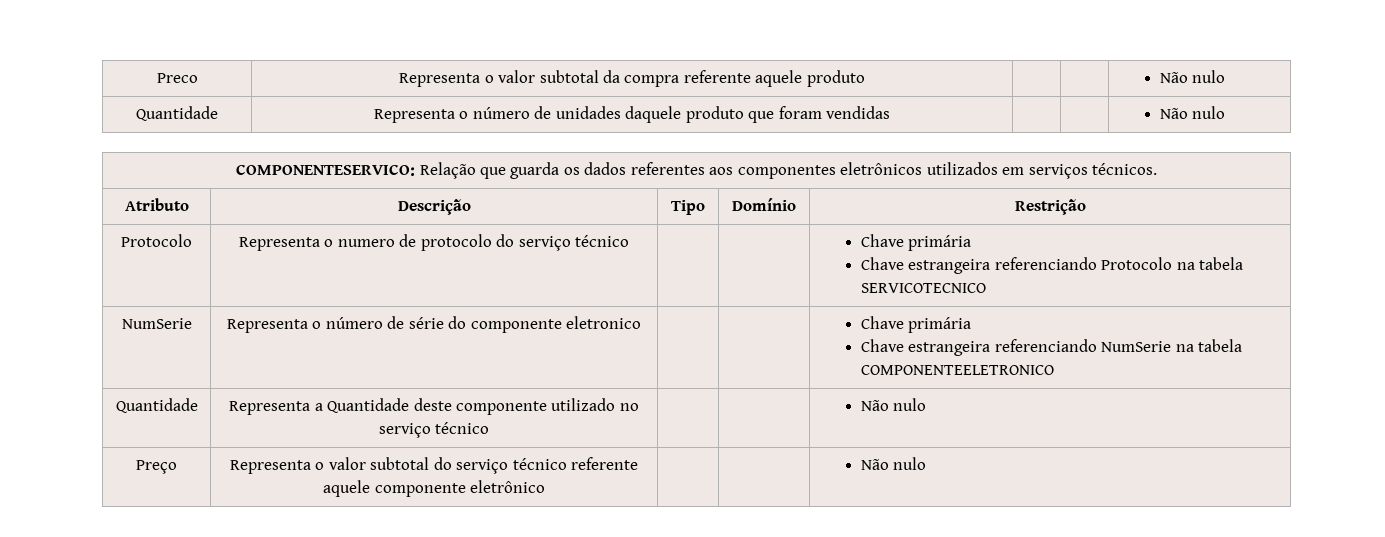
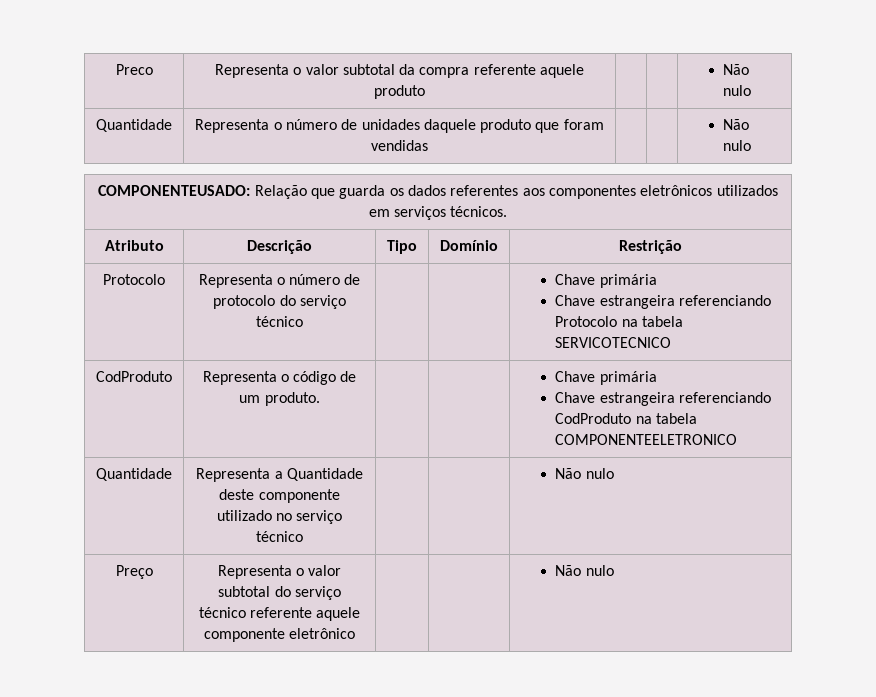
[236,164,416,176] COMPONENTESERVICO: -> [98,185,251,196] COMPONENTEUSADO:
[337,239,395,247] numero -> [289,274,341,285] número
[121,318,192,329] [226,316,642,333] [860,316,972,333] [860,339,1172,356] NumSerie | Representa o número de série do componente eletronico | | | Chave primária // Chave estrangeira referenciando NumSerie -> [96,371,172,382] [202,371,357,385] [239,392,320,406] [555,371,657,385] [555,392,771,406] [555,413,632,424] CodProduto | Representa o código de um produto. | | | Chave primária // Chave estrangeira referenciando CodProduto

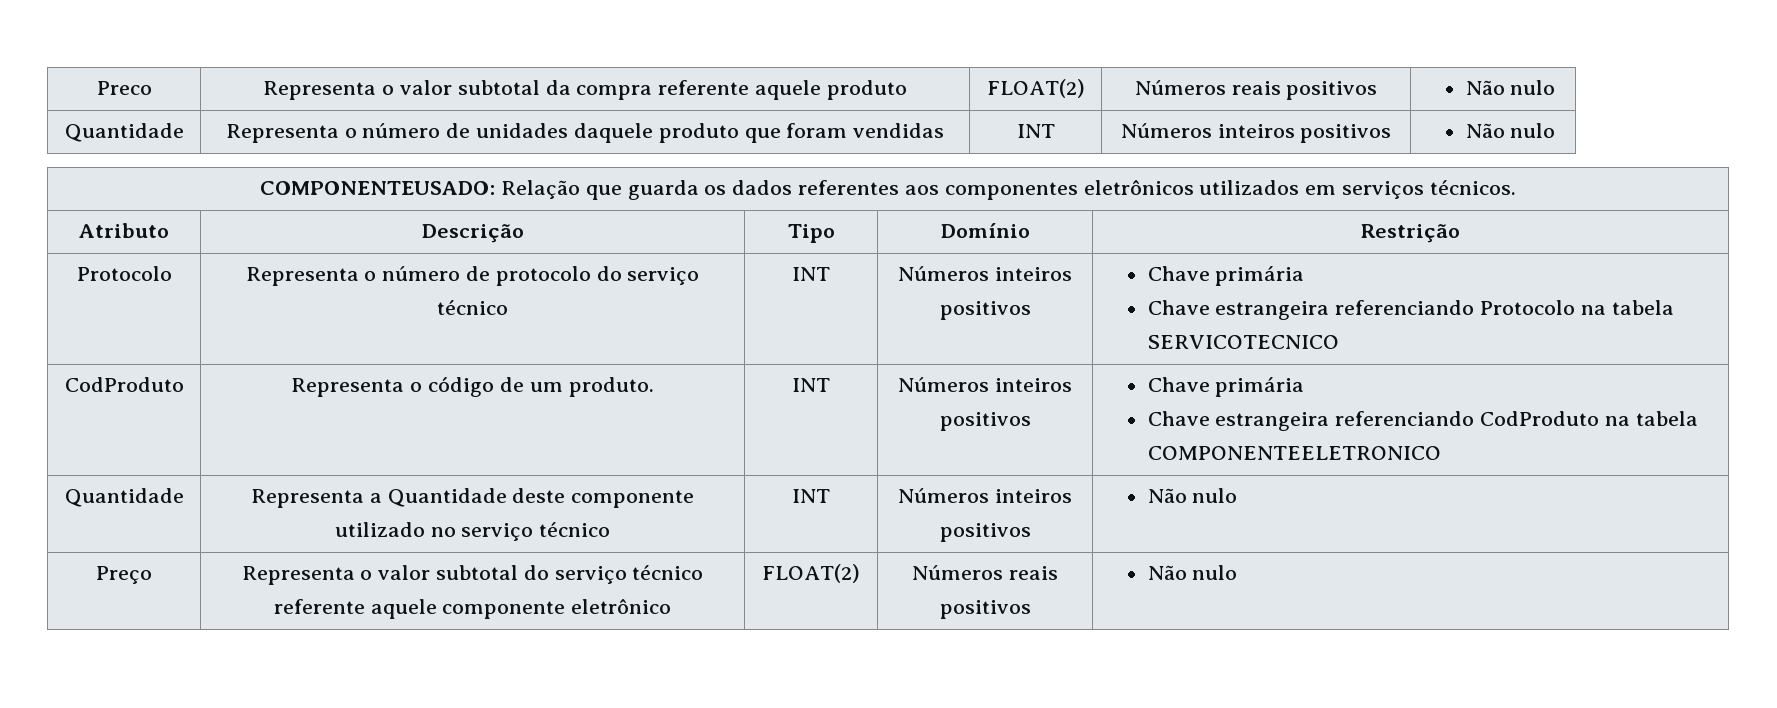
(425, 92) | -> [986,79,1085,98] [1134,80,1378,100] FLOAT(2) | Números reais positivos
(428, 145) | -> [1016,124,1055,138] [1120,123,1392,143] INT | Números inteiros positivos
(303, 321) | -> [792,267,830,281] [898,266,1072,281] [939,301,1031,320] INT | Números inteiros positivos
(320, 399) | -> [792,378,830,392] [898,377,1072,392] [939,412,1031,431] INT | Números inteiros positivos
(303, 536) | -> [792,489,830,503] [898,488,1072,503] [939,523,1031,542] INT | Números inteiros positivos
(356, 633) | -> [762,564,861,583] [912,565,1058,580] [939,600,1031,619] FLOAT(2) | Números reais positivos

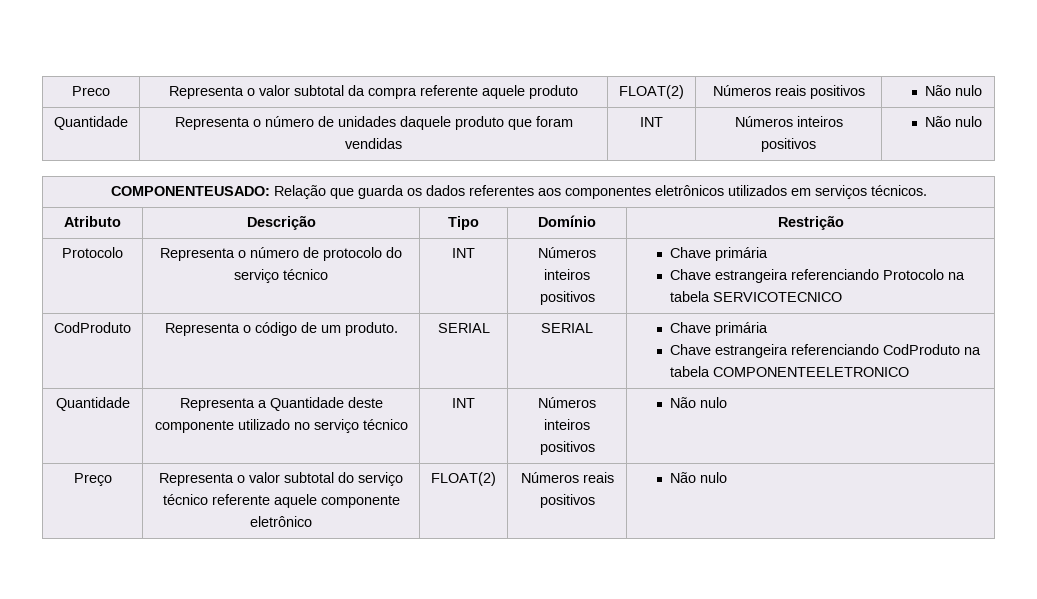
[792,378,830,392] [898,377,1072,392] [939,412,1031,431] INT | Números inteiros positivos -> [437,323,490,333] [541,323,593,333] SERIAL | SERIAL

